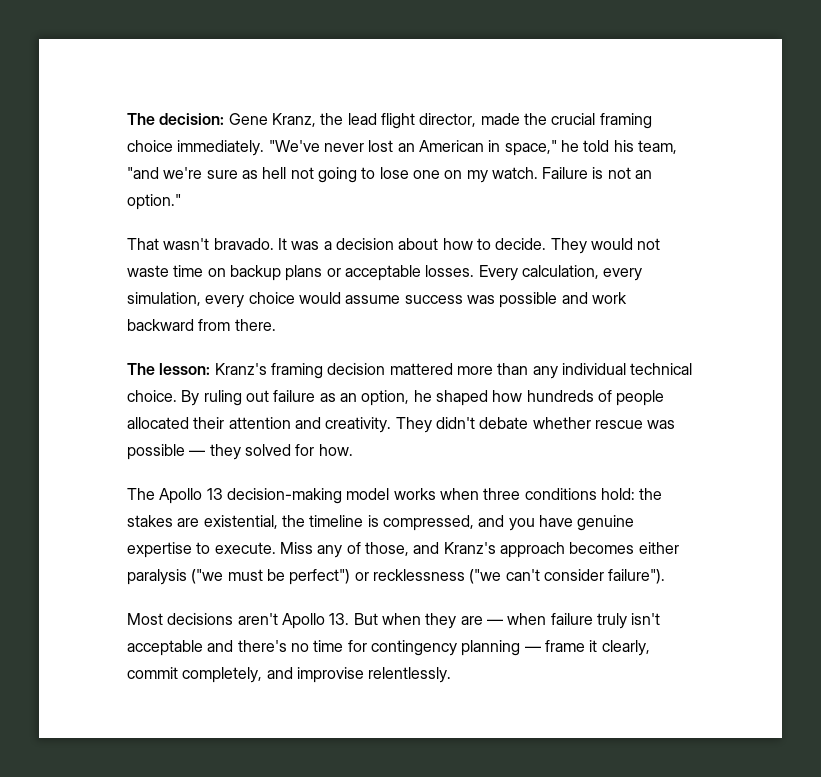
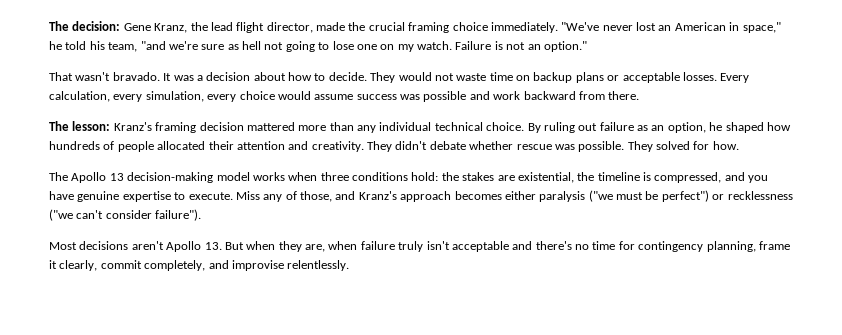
[127,444,241,460] possible — they -> [578,141,653,152] possible. They
[460,616,503,625] are — -> [305,244,325,252] are,
[461,640,541,656] planning — -> [706,241,756,252] planning,

